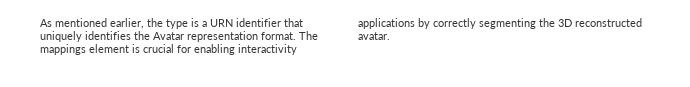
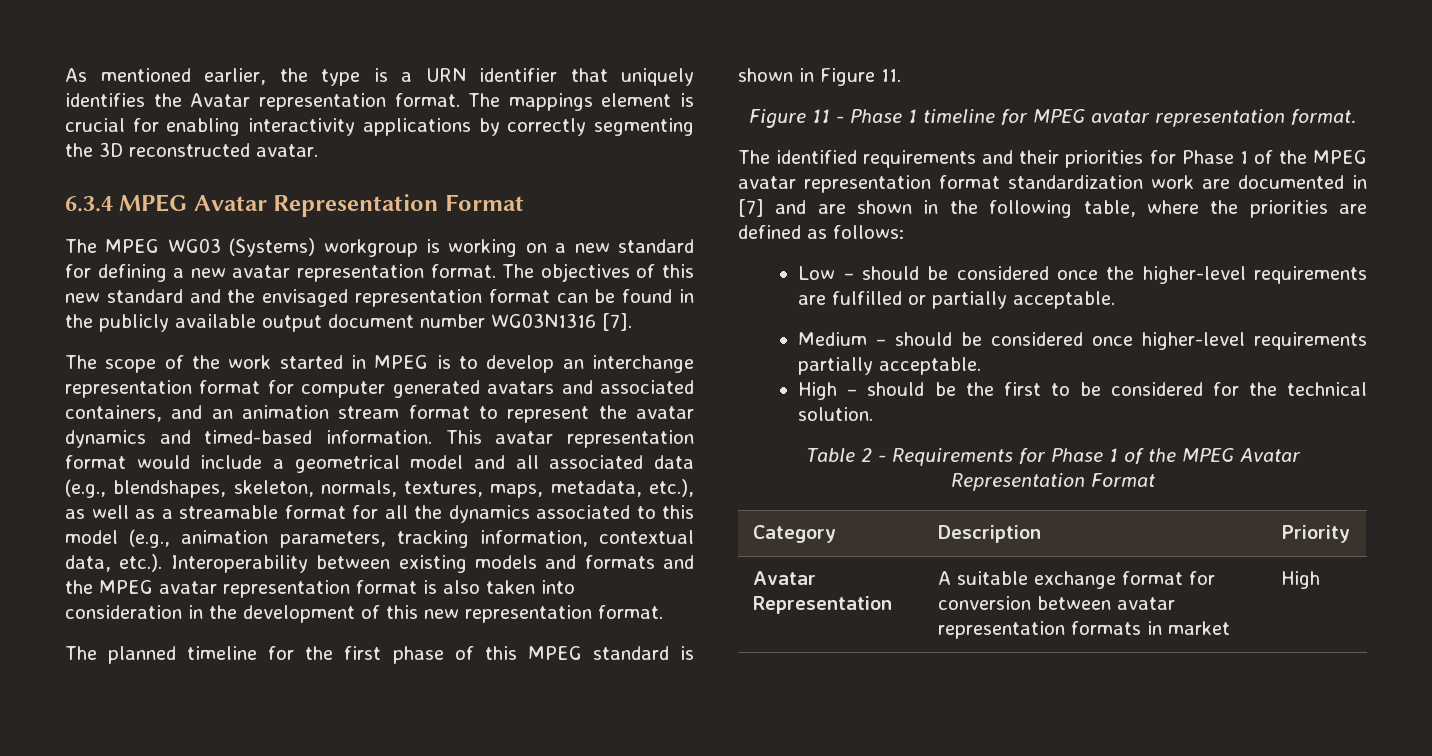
(390, 36) none -> [65,194,524,217] [65,238,694,257] [65,263,695,282] [65,289,694,307] [65,313,632,332] [65,355,694,373] [65,380,694,398] [65,405,694,423] [65,430,694,448] [65,455,694,473] [65,479,694,498] [65,505,694,523] [65,529,694,548] [65,554,694,573] [65,580,575,598] [65,605,663,623] [65,646,694,664] [738,68,901,86] [749,109,1356,128] [738,150,1367,168] [738,175,1367,193] [738,199,1367,218] [738,225,904,239] [798,266,1367,284] [798,291,1116,309] [798,332,1367,350] [798,357,982,375] [798,382,1367,400] [798,407,874,421] [805,448,1301,466] [950,473,1156,491] [752,525,836,543] [937,525,1041,543] [1280,525,1350,543] [752,571,816,585] [752,596,892,614] [937,571,1215,589] [937,596,1175,610] [937,621,1230,639] [1280,571,1320,589] // 6.3.4 MPEG Avatar Representation Format // The MPEG WG03 (Systems) workgroup is working on a new standard for defining a new avatar representation format. The objectives of this new standard and the envisaged representation format can be found in the publicly available output document number WG03N1316 [7]. // The scope of the work started in MPEG is to develop an interchange representation format for computer generated avatars and associated containers, and an animation stream format to represent the avatar dynamics and timed-based information. This avatar representation format would include a geometrical model and all associated data (e.g., blendshapes, skeleton, normals, textures, maps, metadata, etc.), as well as a streamable format for all the dynamics associated to this model (e.g., animation parameters, tracking information, contextual data, etc.). Interoperability between existing models and formats and the MPEG avatar representation format is also taken into consideration in the development of this new representation format. // The planned timeline for the first phase of this MPEG standard is shown in Figure 11. // Figure 11 - Phase 1 timeline for MPEG avatar representation format. // The identified requirements and their priorities for Phase 1 of the MPEG avatar representation format standardization work are documented in [7] and are shown in the following table, where the priorities are defined as follows: // Low – should be considered once the higher-level requirements are fulfilled or partially acceptable. // Medium – should be considered once higher-level requirements partially acceptable. // High – should be the first to be considered for the technical solution. // Table 2 - Requirements for Phase 1 of the MPEG Avatar Representation Format // Category | Description | Priority // Avatar Representation | A suitable exchange format for conversion between avatar representation formats in market | High

